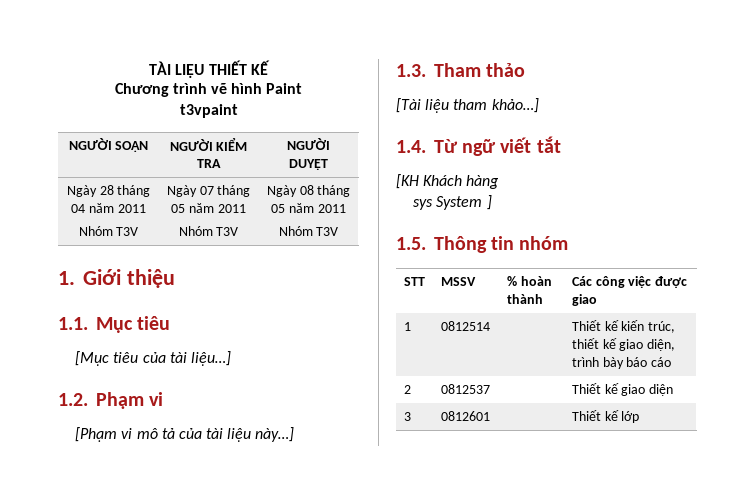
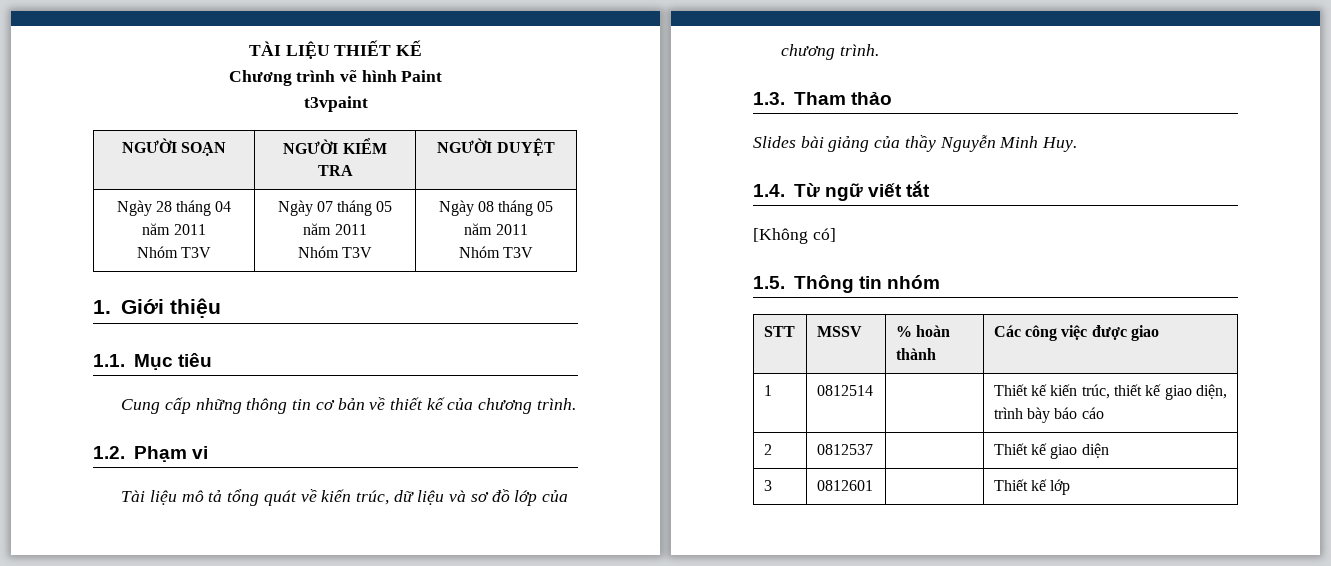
[75,351,231,366] [58,392,164,409] [75,427,295,442] [396,63,526,77] [396,98,539,113] [Mục tiêu của tài liệu…] // 1.2. Phạm vi // [Phạm vi mô tả của tài liệu này…] // 1.3. Tham thảo // [Tài liệu tham khảo…] -> [121,397,576,414] [93,446,208,462] [121,489,569,506] [781,44,879,60] [753,92,892,105] [753,135,1078,152] Cung cấp những thông tin cơ bản về thiết kế của chương trình. // 1.2. Phạm vi // Tài liệu mô tả tổng quát về kiến trúc, dữ liệu và sơ đồ lớp của chương trình. // 1.3. Tham thảo // Slides bài giảng của thầy Nguyễn Minh Huy.
[396,174,500,189] [413,195,492,210] [KH Khách hàng // sys System ] -> [753,228,836,244] [Không có]

